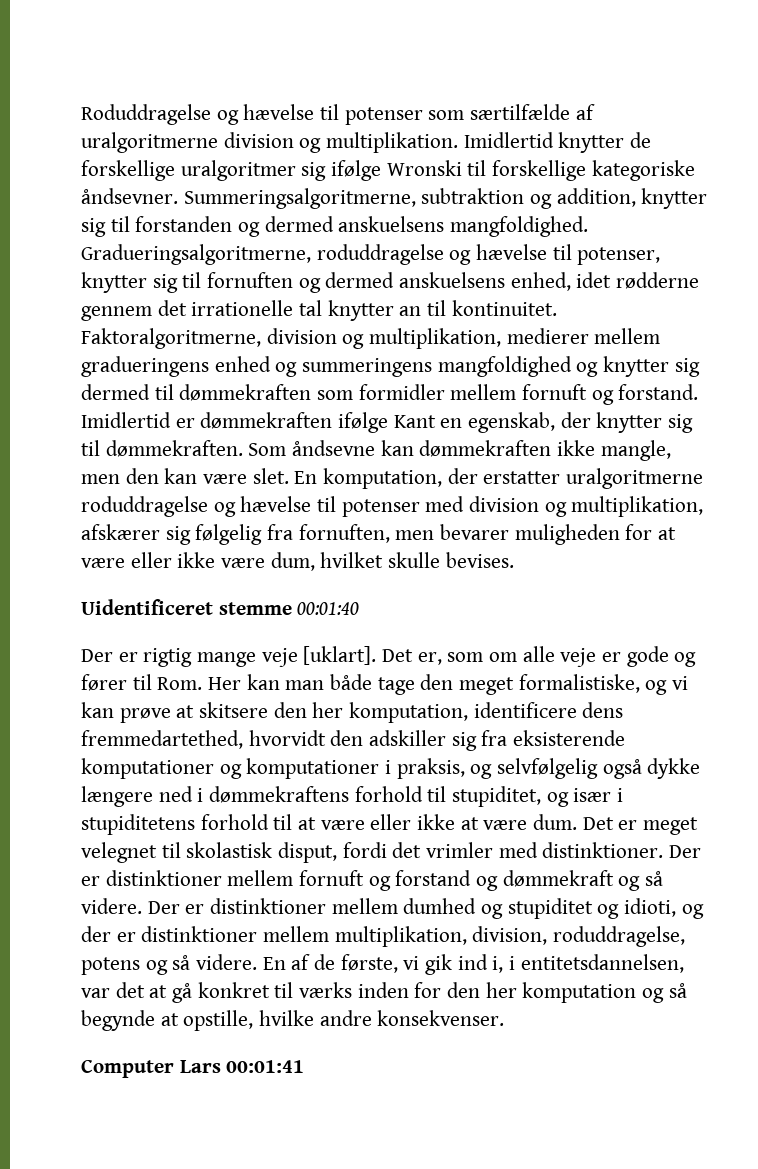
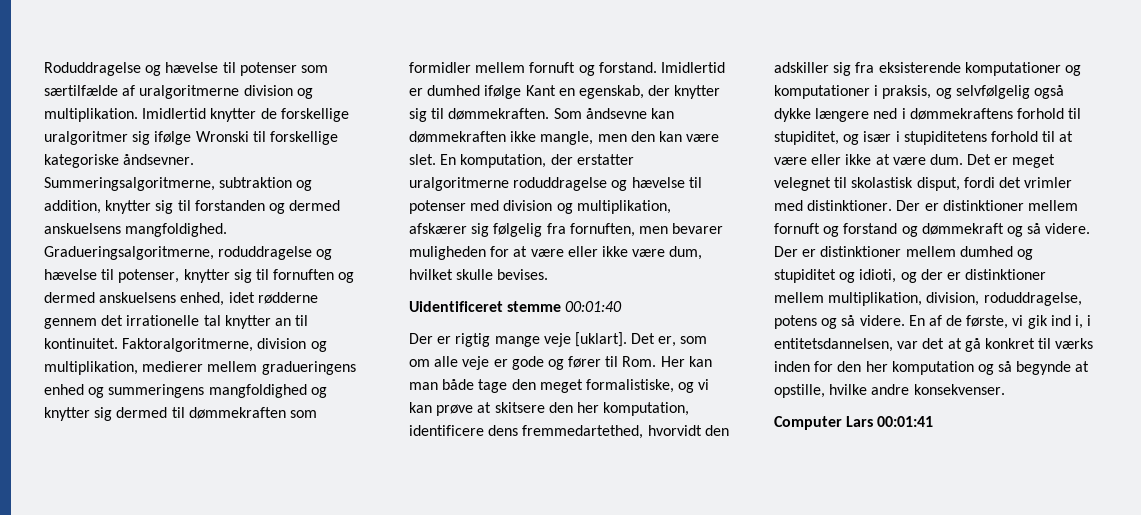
[200,412,333,429] dømmekraften -> [427,85,481,96] dumhed

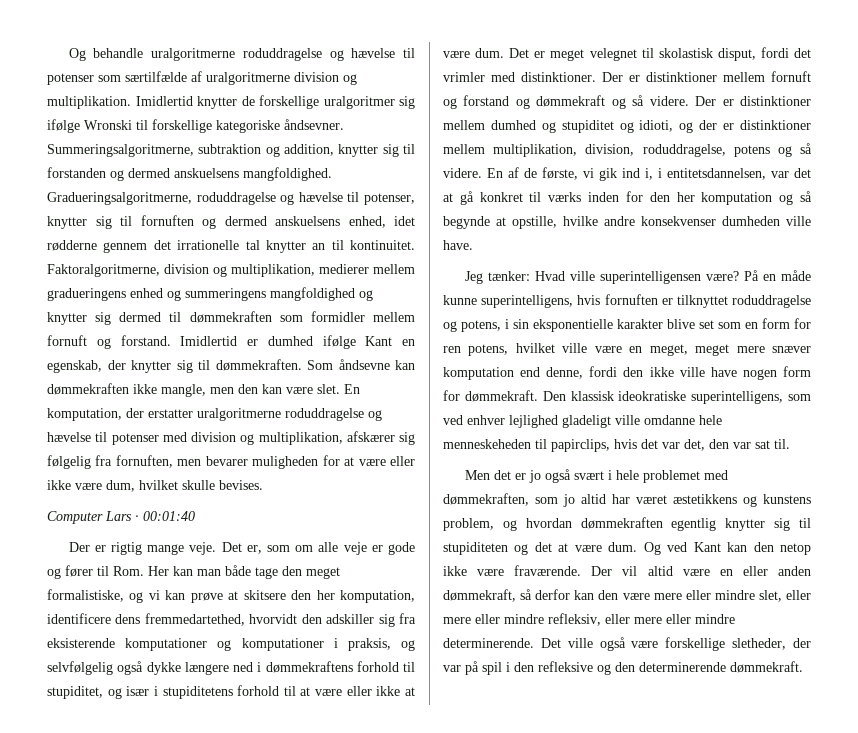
[44,62,141,76] Roduddragelse -> [68,48,322,61] Og behandle uralgoritmerne roduddragelse
[409,301,562,312] Uidentificeret stemme -> [47,511,139,524] Computer Lars ·
[543,332,627,347] veje [uklart]. -> [189,542,217,555] veje.
[913,384,1005,395] [774,416,934,430] konsekvenser. // Computer Lars 00:01:41 -> [641,216,811,226] [443,240,473,250] [464,270,811,284] [443,294,811,308] [443,318,811,332] [443,343,811,356] [443,366,811,380] [443,390,811,404] [443,415,722,428] [443,439,790,452] [464,469,728,483] [443,493,811,507] [443,517,811,531] [443,542,811,555] [443,565,811,576] [443,589,811,602] [443,613,735,626] [443,637,811,651] [443,661,803,675] konsekvenser dumheden ville have. // Jeg tænker: Hvad ville superintelligensen være? På en måde kunne superintelligens, hvis fornuften er tilknyttet roduddragelse og potens, i sin eksponentielle karakter blive set som en form for ren potens, hvilket ville være en meget, meget mere snæver komputation end denne, fordi den ikke ville have nogen form for dømmekraft. Den klassisk ideokratiske superintelligens, som ved enhver lejlighed gladeligt ville omdanne hele menneskeheden til papirclips, hvis det var det, den var sat til. // Men det er jo også svært i hele problemet med dømmekraften, som jo altid har været æstetikkens og kunstens problem, og hvordan dømmekraften egentlig knytter sig til stupiditeten og det at være dum. Og ved Kant kan den netop ikke være fraværende. Der vil altid være en eller anden dømmekraft, så derfor kan den være mere eller mindre slet, eller mere eller mindre refleksiv, eller mere eller mindre determinerende. Det ville også være forskellige sletheder, der var på spil i den refleksive og den determinerende dømmekraft.

